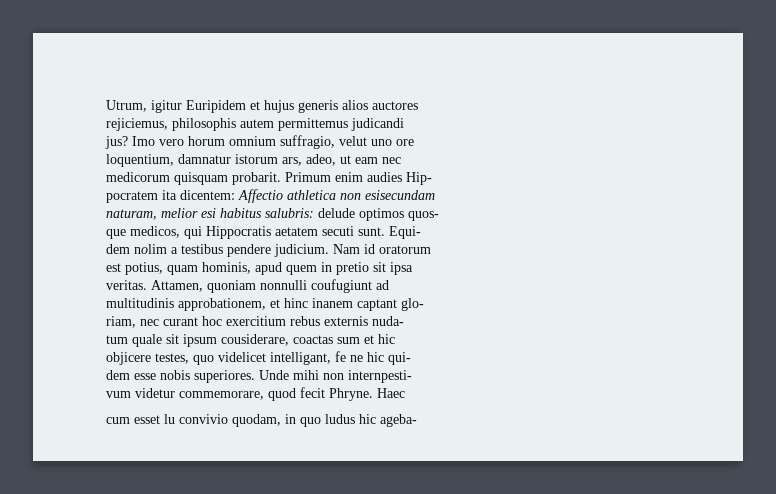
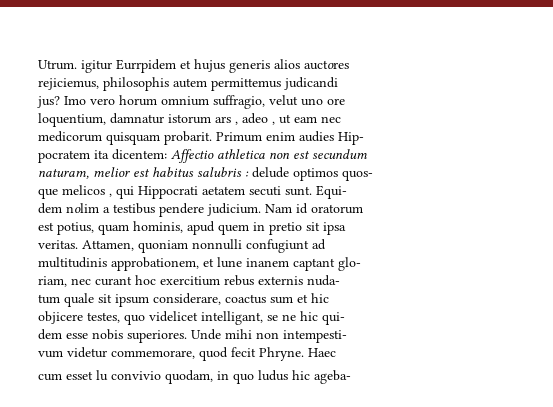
[106,100,246,113] Utrum, igitur Euripidem -> [38,59,176,73] Utrum. igitur Eurrpidem
[282,154,336,166] ars, adeo, -> [215,113,275,125] ars , adeo ,
[365,190,435,200] esisecundam -> [293,149,367,159] est secundum
[201,208,314,218] esi habitus salubris: -> [133,167,249,177] est habitus salubris :
[130,226,271,239] medicos, qui Hippocratis -> [62,185,198,199] melicos , qui Hippocrati
[311,279,372,293] coufugiunt -> [246,239,309,253] confugiunt
[284,298,308,308] hinc -> [217,257,242,268] lune
[221,334,333,346] cousiderare, coactas -> [153,293,266,305] considerare, coactus
[335,351,346,362] fe -> [267,315,278,321] se
[348,370,412,383] internpesti- -> [283,330,347,343] intempesti-

